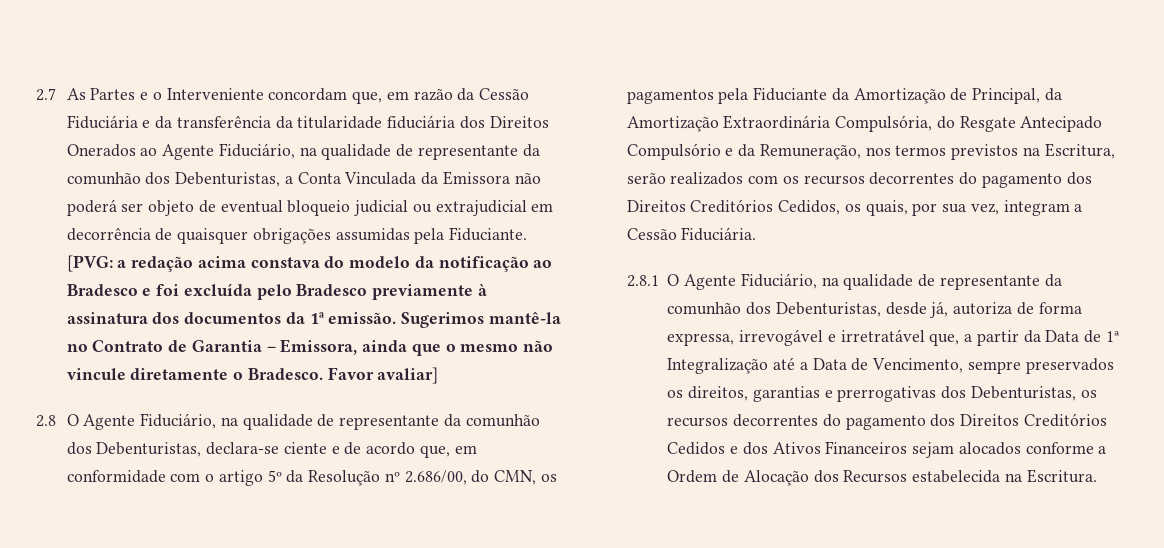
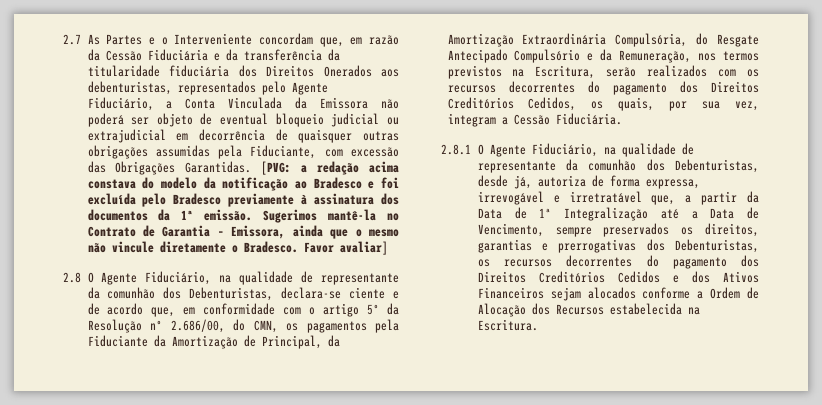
[140,143,540,160] [66,172,281,187] ao Agente Fiduciário, na qualidade de representante da comunhão dos Debenturistas, -> [381,69,399,77] [87,81,328,95] [87,97,154,111] aos debenturistas, representados pelo Agente Fiduciário,
(249, 236) none -> [362,131,399,141] outras
[449,227,528,241] Fiduciante. -> [250,145,400,159] [87,161,252,175] Fiduciante, com excessão das Obrigações Garantidas.

